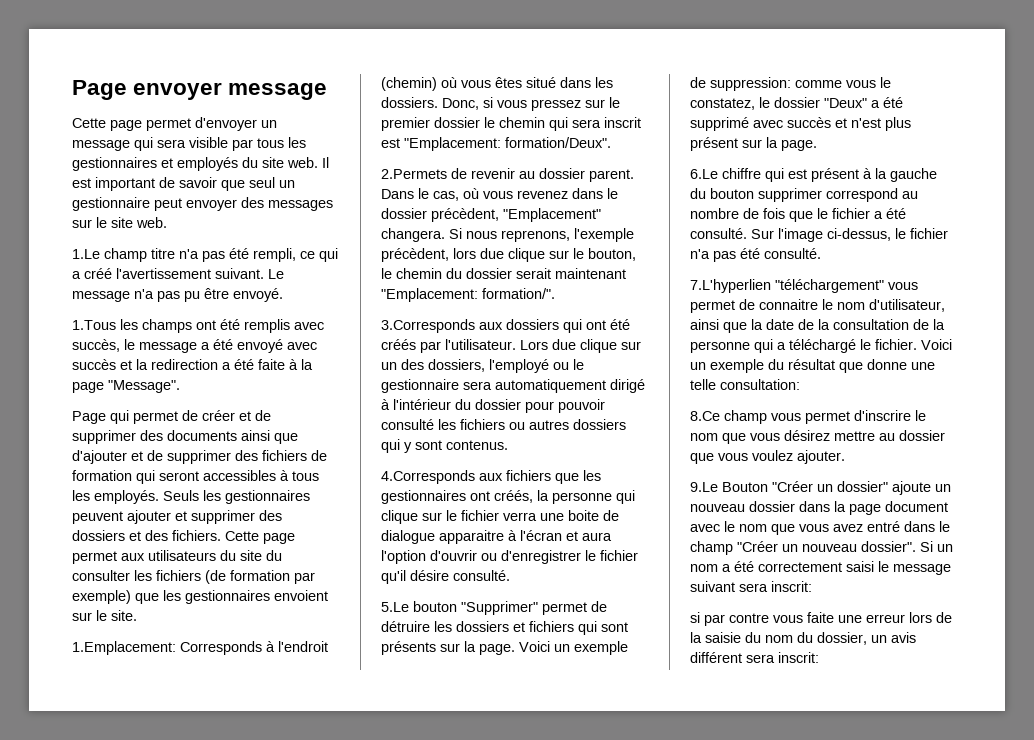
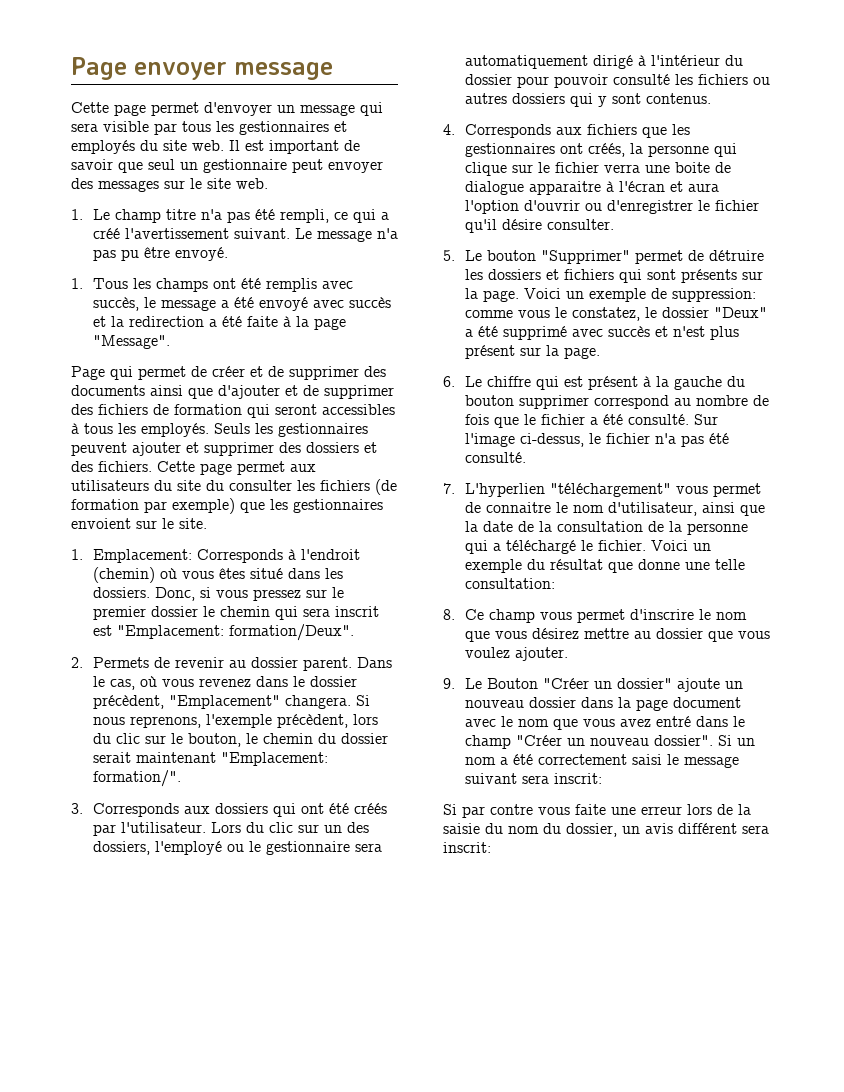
[72,249,100,259] 1.Le -> [71,209,110,220] 1. Le
[72,320,116,330] 1.Tous -> [71,278,128,289] 1. Tous
[72,641,176,655] 1.Emplacement: -> [71,549,192,563] 1. Emplacement:
[381,169,447,179] 2.Permets -> [71,657,149,668] 2. Permets
[480,248,545,262] due clique -> [92,733,140,744] du clic
[381,319,475,333] 3.Corresponds -> [71,803,179,817] 3. Corresponds
[552,339,617,353] due clique -> [245,822,293,833] du clic
[381,470,475,484] 4.Corresponds -> [443,124,551,138] 4. Corresponds
[453,570,510,581] [381,602,409,612] consulté. // 5.Le -> [546,219,614,230] [443,250,482,261] consulter. // 5. Le
[690,169,718,179] 6.Le -> [443,376,482,387] 6. Le
[690,279,771,293] 7.L'hyperlien -> [443,483,545,497] 7. L'hyperlien
[690,411,720,421] 8.Ce -> [443,609,484,620] 8. Ce
[690,482,718,492] 9.Le -> [443,678,482,689] 9. Le
[690,612,700,623] si -> [443,804,457,815] Si

